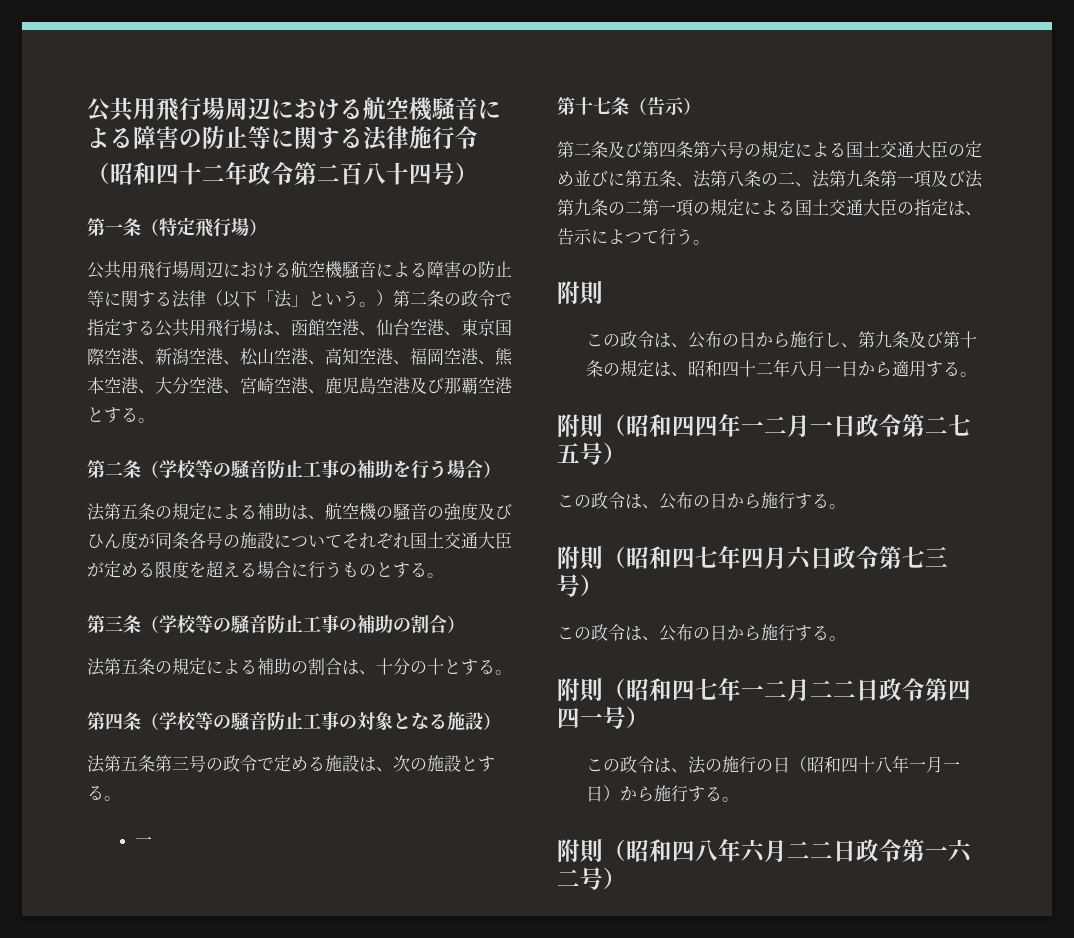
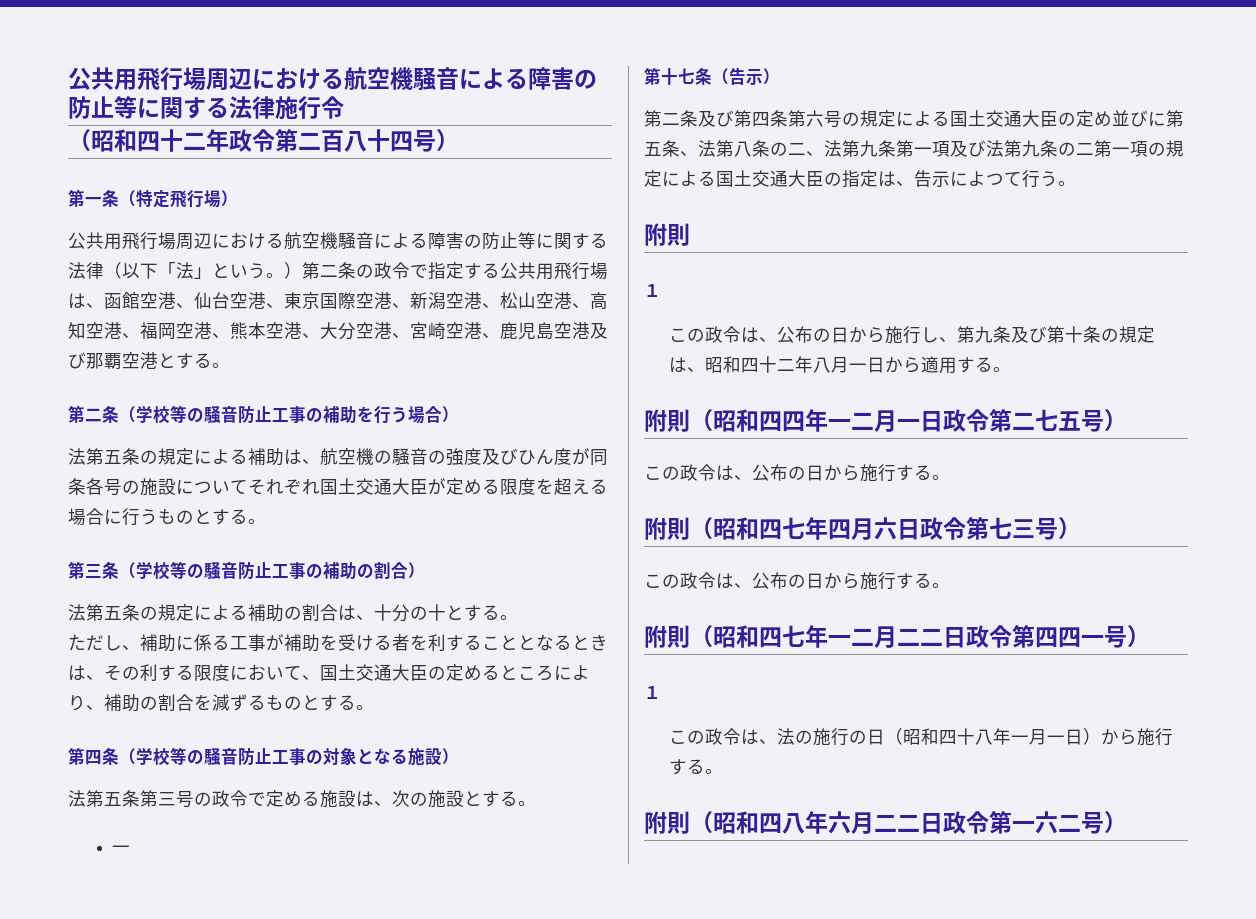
(512, 672) none -> [68,634,608,652] [68,664,590,681] [68,694,374,712] // ただし、補助に係る工事が補助を受ける者を利することとなるときは、その利する限度において、国土交通大臣の定めるところにより、補助の割合を減ずるものとする。
(603, 293) none -> [644,284,661,297] // １
(649, 717) none -> [644,686,661,699] // １

